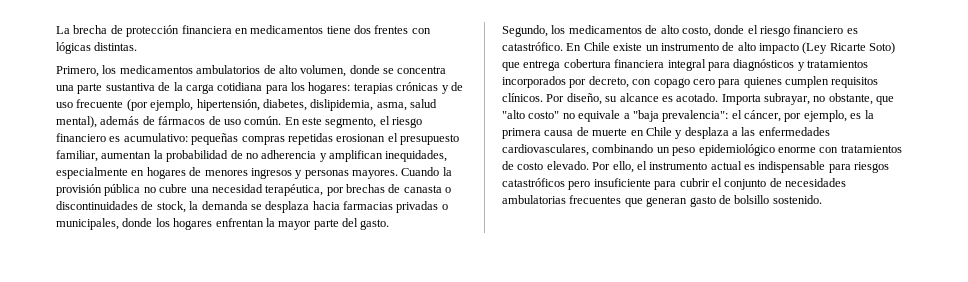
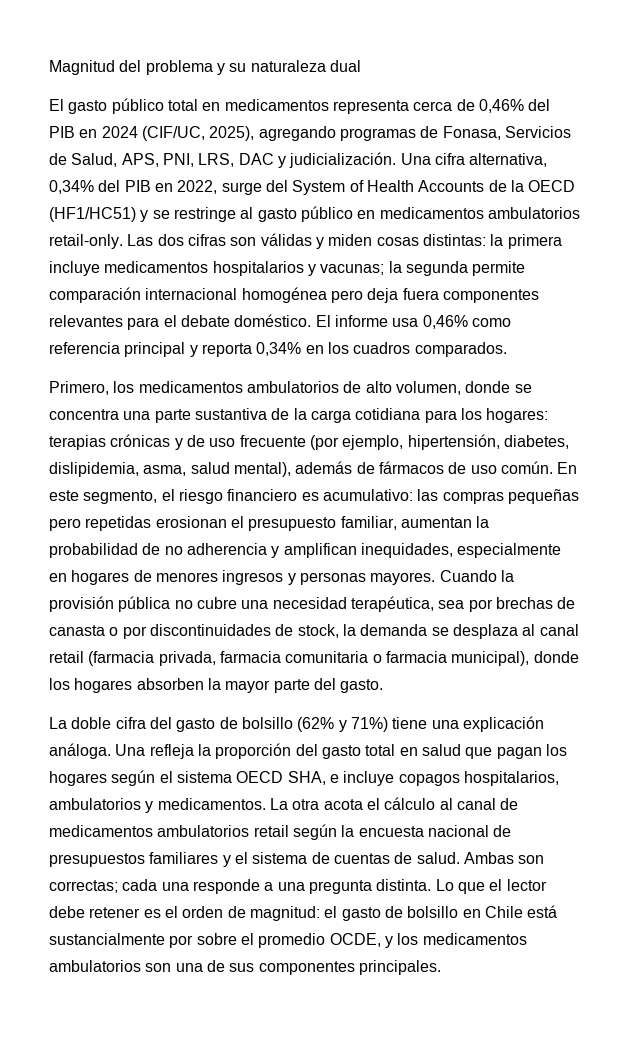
[56,25,431,37] [56,42,138,54] La brecha de protección financiera en medicamentos tiene dos frentes con lógicas distintas. -> [49,60,361,75] [49,98,551,114] [49,126,571,141] [49,152,548,168] [49,180,576,195] [49,206,580,222] [49,233,562,249] [49,261,526,276] [49,287,539,303] [49,314,511,330] [49,342,507,357] Magnitud del problema y su naturaleza dual // El gasto público total en medicamentos representa cerca de 0,46% del PIB en 2024 (CIF/UC, 2025), agregando programas de Fonasa, Servicios de Salud, APS, PNI, LRS, DAC y judicialización. Una cifra alternativa, 0,34% del PIB en 2022, surge del System of Health Accounts de la OECD (HF1/HC51) y se restringe al gasto público en medicamentos ambulatorios retail-only. Las dos cifras son válidas y miden cosas distintas: la primera incluye medicamentos hospitalarios y vacunas; la segunda permite comparación internacional homogénea pero deja fuera componentes relevantes para el debate doméstico. El informe usa 0,46% como referencia principal y reporta 0,34% en los cuadros comparados.
[191,133,285,145] pequeñas compras -> [417,489,579,504] [49,518,81,531] las compras pequeñas pero
(324, 190) none -> [438,600,465,609] sea
(452, 190) none -> [122,626,147,639] por
[312,201,448,213] [56,218,119,230] hacia farmacias privadas o municipales, -> [522,624,579,636] [49,651,530,666] al canal retail (farmacia privada, farmacia comunitaria o farmacia municipal),
[215,218,264,227] enfrentan -> [136,678,204,690] absorben
[502,25,858,37] [502,42,896,54] [502,59,868,71] [502,76,879,88] [502,93,895,105] [502,110,874,122] [502,127,830,139] [502,144,902,156] [502,161,890,173] [502,178,846,190] [502,195,822,207] Segundo, los medicamentos de alto costo, donde el riesgo financiero es catastrófico. En Chile existe un instrumento de alto impacto (Ley Ricarte Soto) que entrega cobertura financiera integral para diagnósticos y tratamientos incorporados por decreto, con copago cero para quienes cumplen requisitos clínicos. Por diseño, su alcance es acotado. Importa subrayar, no obstante, que "alto costo" no equivale a "baja prevalencia": el cáncer, por ejemplo, es la primera causa de muerte en Chile y desplaza a las enfermedades cardiovasculares, combinando un peso epidemiológico enorme con tratamientos de costo elevado. Por ello, el instrumento actual es indispensable para riesgos catastróficos pero insuficiente para cubrir el conjunto de necesidades ambulatorias frecuentes que generan gasto de bolsillo sostenido. -> [49,716,544,732] [49,743,567,759] [49,770,559,786] [49,797,519,813] [49,824,512,840] [49,852,545,867] [49,879,547,894] [49,905,558,921] [49,933,527,948] [49,960,441,975] La doble cifra del gasto de bolsillo (62% y 71%) tiene una explicación análoga. Una refleja la proporción del gasto total en salud que pagan los hogares según el sistema OECD SHA, e incluye copagos hospitalarios, ambulatorios y medicamentos. La otra acota el cálculo al canal de medicamentos ambulatorios retail según la encuesta nacional de presupuestos familiares y el sistema de cuentas de salud. Ambas son correctas; cada una responde a una pregunta distinta. Lo que el lector debe retener es el orden de magnitud: el gasto de bolsillo en Chile está sustancialmente por sobre el promedio OCDE, y los medicamentos ambulatorios son una de sus componentes principales.

